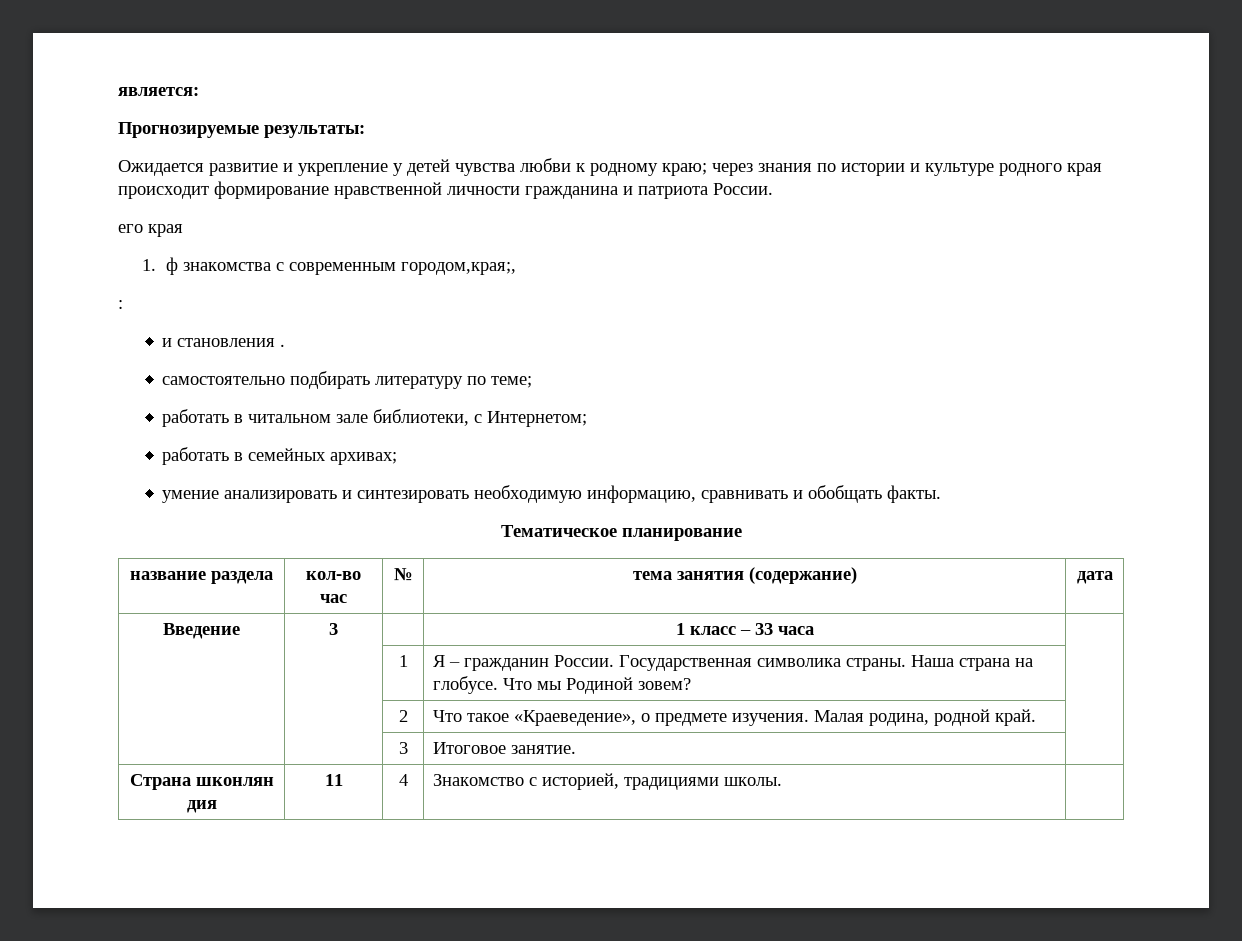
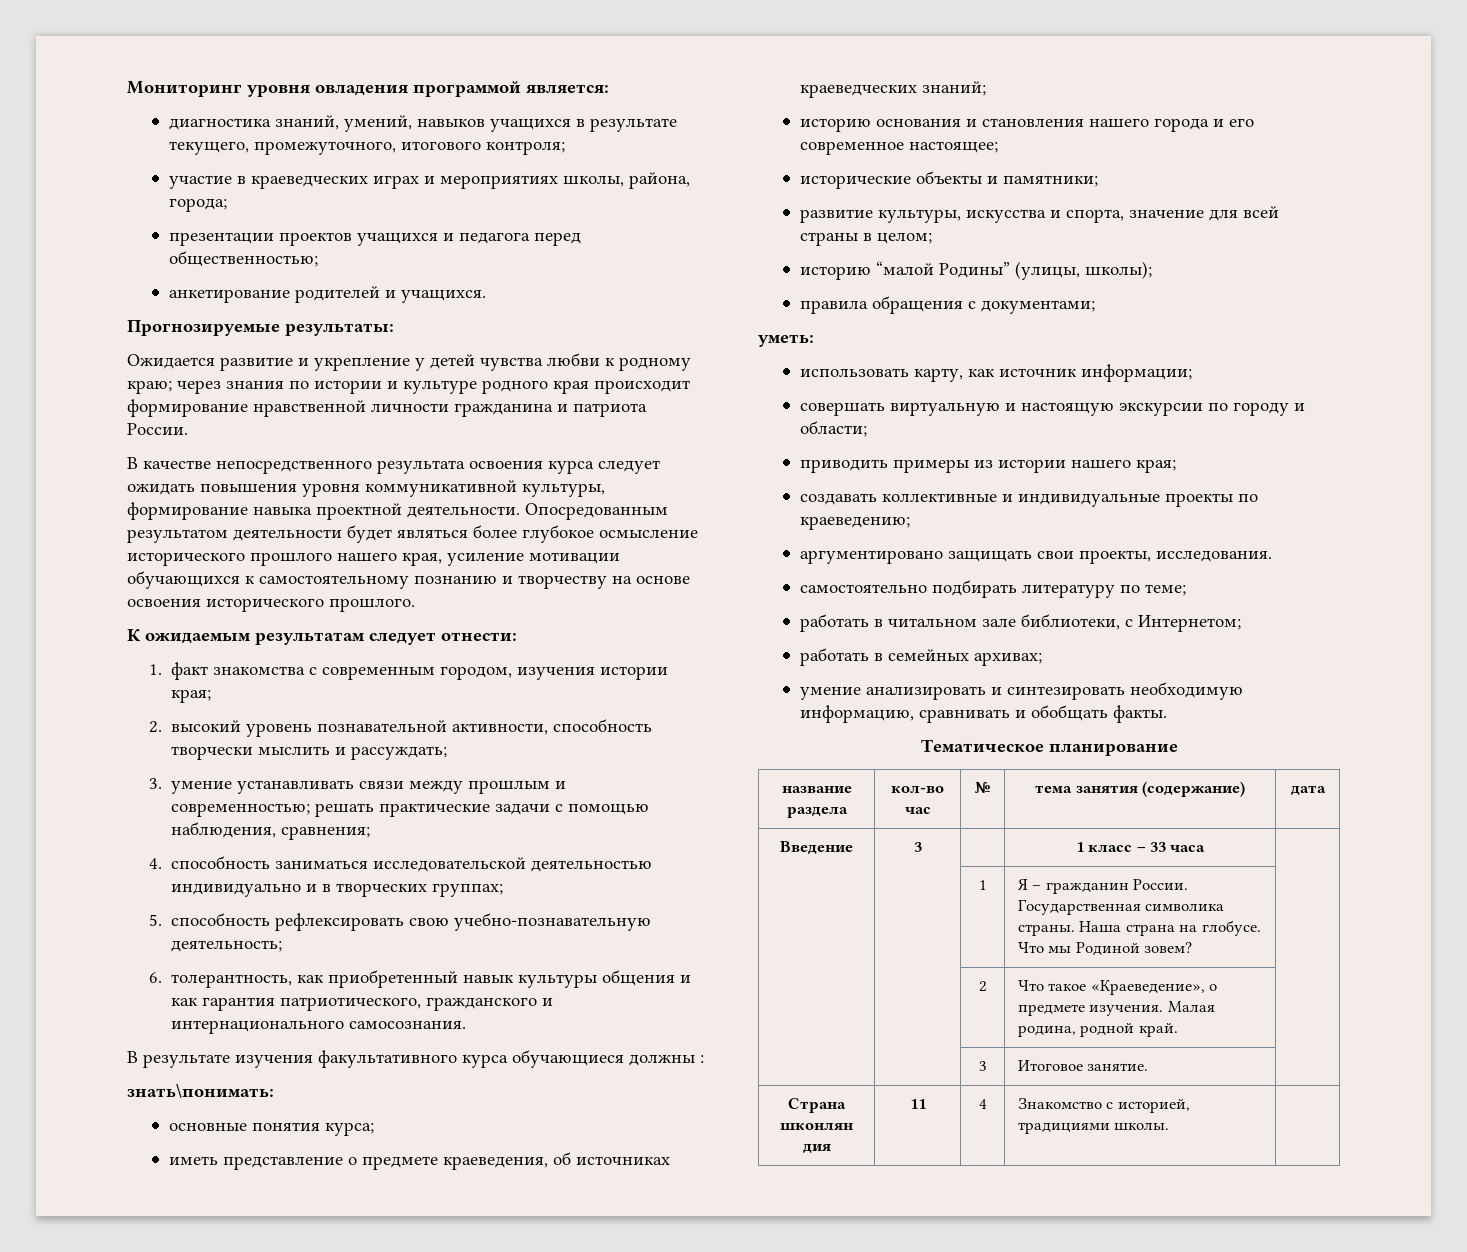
[118,87,199,96] является: -> [127,81,609,97] [168,115,677,132] [168,141,565,155] [168,172,690,189] [168,198,227,212] [168,232,581,246] [168,251,318,267] [168,286,486,303] Мониторинг уровня овладения программой является: // диагностика знаний, умений, навыков учащихся в результате текущего, промежуточного, итогового контроля; // участие в краеведческих играх и мероприятиях школы, района, города; // презентации проектов учащихся и педагога перед общественностью; // анкетирование родителей и учащихся.
[118,224,183,237] его края -> [127,457,660,474] [127,480,605,497] [127,502,668,520] [127,525,698,543] [127,552,620,566] [127,571,690,589] [127,598,415,612] [127,629,517,645] В качестве непосредственного результата освоения курса следует ожидать повышения уровня коммуникативной культуры, формирование навыка проектной деятельности. Опосредованным результатом деятельности будет являться более глубокое осмысление исторического прошлого нашего края, усиление мотивации обучающихся к самостоятельному познанию и творчеству на основе освоения исторического прошлого. // К ожидаемым результатам следует отнести:
[165,257,178,275] ф -> [170,662,208,680] факт
[400,262,516,275] [118,300,123,309] [162,338,286,347] городом,края;, // : // и становления . -> [439,666,668,680] [170,689,211,703] [148,719,652,737] [170,746,447,760] [148,778,566,794] [170,803,649,817] [170,822,370,840] [148,856,652,872] [170,883,503,897] [148,913,651,931] [170,940,282,952] [148,970,691,988] [170,997,553,1011] [170,1020,466,1034] [127,1050,704,1068] [127,1084,274,1098] [168,1122,374,1136] [168,1152,670,1170] [799,81,986,98] [799,118,1254,132] [799,141,998,155] [799,171,1098,189] [799,206,1279,223] [799,232,932,246] [799,261,1152,280] [799,296,1095,314] [758,334,814,347] [799,364,1192,382] [799,402,1305,416] [799,421,867,437] [799,459,1176,473] [799,493,1258,507] [799,516,910,530] [799,550,1272,564] городом, изучения истории края; // 2. высокий уровень познавательной активности, способность творчески мыслить и рассуждать; // 3. умение устанавливать связи между прошлым и современностью; решать практические задачи с помощью наблюдения, сравнения; // 4. способность заниматься исследовательской деятельностью индивидуально и в творческих группах; // 5. способность рефлексировать свою учебно-познавательную деятельность; // 6. толерантность, как приобретенный навык культуры общения и как гарантия патриотического, гражданского и интернационального самосознания. // В результате изучения факультативного курса обучающиеся должны : // знать\понимать: // основные понятия курса; // иметь представление о предмете краеведения, об источниках краеведческих знаний; // историю основания и становления нашего города и его современное настоящее; // исторические объекты и памятники; // развитие культуры, искусства и спорта, значение для всей страны в целом; // историю “малой Родины” (улицы, школы); // правила обращения с документами; // уметь: // использовать карту, как источник информации; // совершать виртуальную и настоящую экскурсии по городу и области; // приводить примеры из истории нашего края; // создавать коллективные и индивидуальные проекты по краеведению; // аргументировано защищать свои проекты, исследования.

